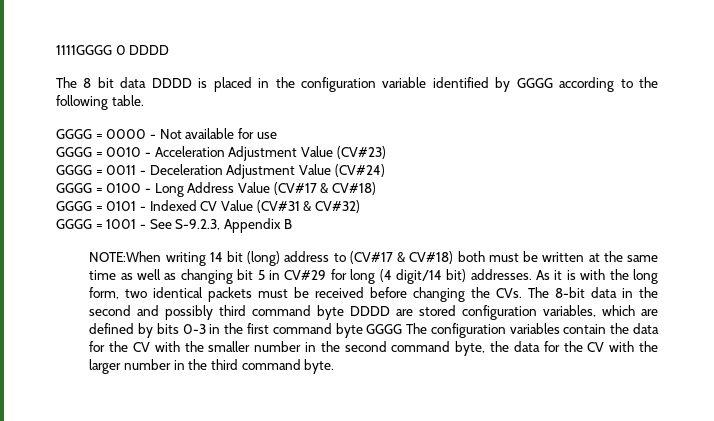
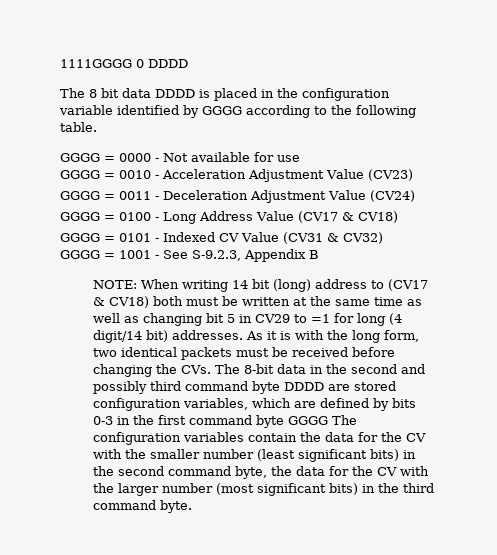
[336,146,386,159] (CV#23) -> [367,169,413,181] (CV23)
[334,164,385,177] (CV#24) -> [369,190,415,202] (CV24)
[273,182,376,195] (CV#17 & CV#18) -> [297,211,398,223] (CV17 & CV18)
[256,200,360,213] (CV#31 & CV#32) -> [282,232,383,244] (CV31 & CV32)
[89,251,162,262] NOTE:When -> [92,279,179,289] NOTE: When
[349,251,454,264] (CV#17 & CV#18) -> [387,279,428,291] [92,296,149,308] (CV17 & CV18)
[284,270,327,280] CV#29 -> [254,314,330,323] CV29 to =1
(302, 346) none -> [256,449,399,462] (least significant bits)
(171, 364) none -> [215,483,358,496] (most significant bits)

